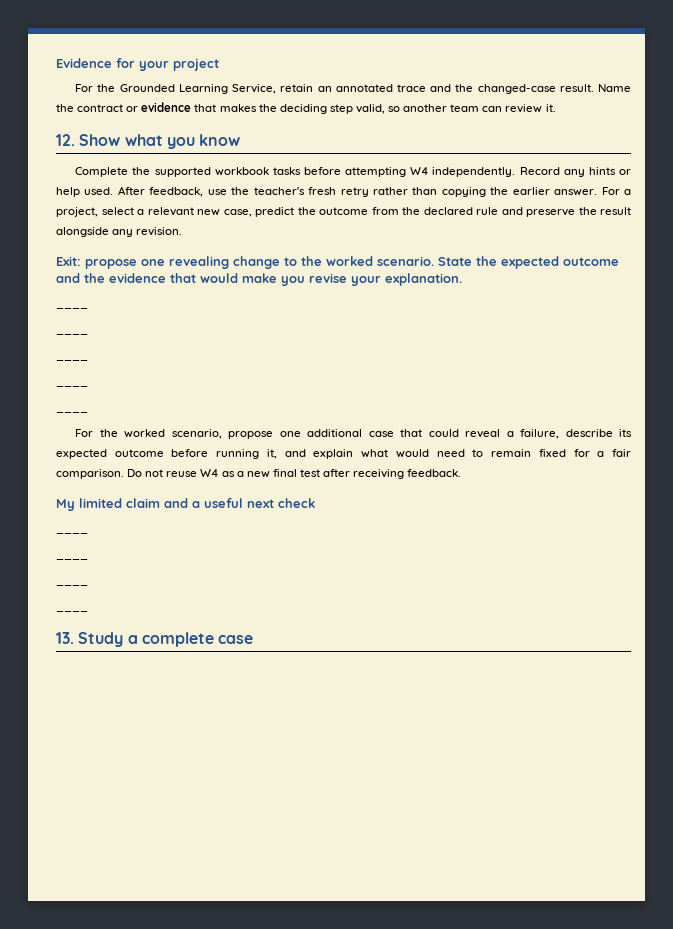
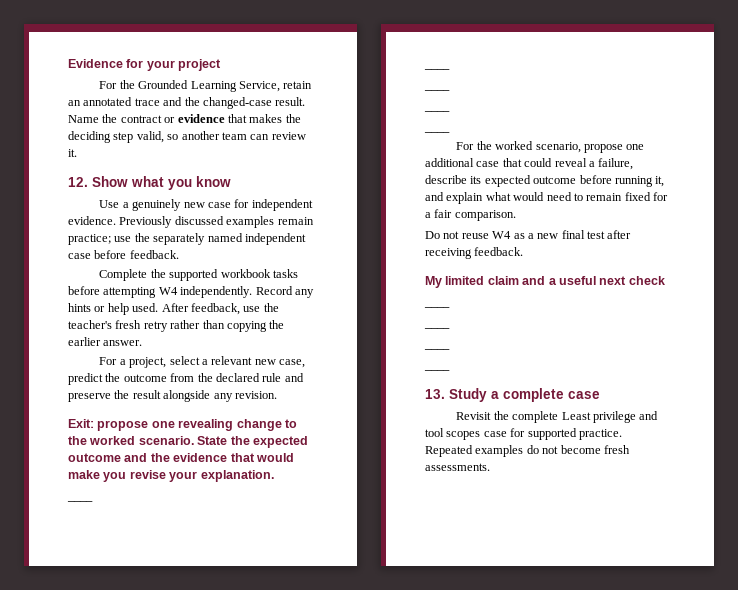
(241, 140) none -> [99,199,313,211] [68,216,314,228] [68,233,306,245] [68,250,179,259] // Use a genuinely new case for independent evidence. Previously discussed examples remain practice; use the separately named independent case before feedback.
(598, 192) none -> (143, 343) //
(124, 474) none -> (516, 215) //
(254, 639) none -> [456,411,659,423] [425,428,622,440] [425,445,630,457] [425,463,490,471] // Revisit the complete Least privilege and tool scopes case for supported practice. Repeated examples do not become fresh assessments.

